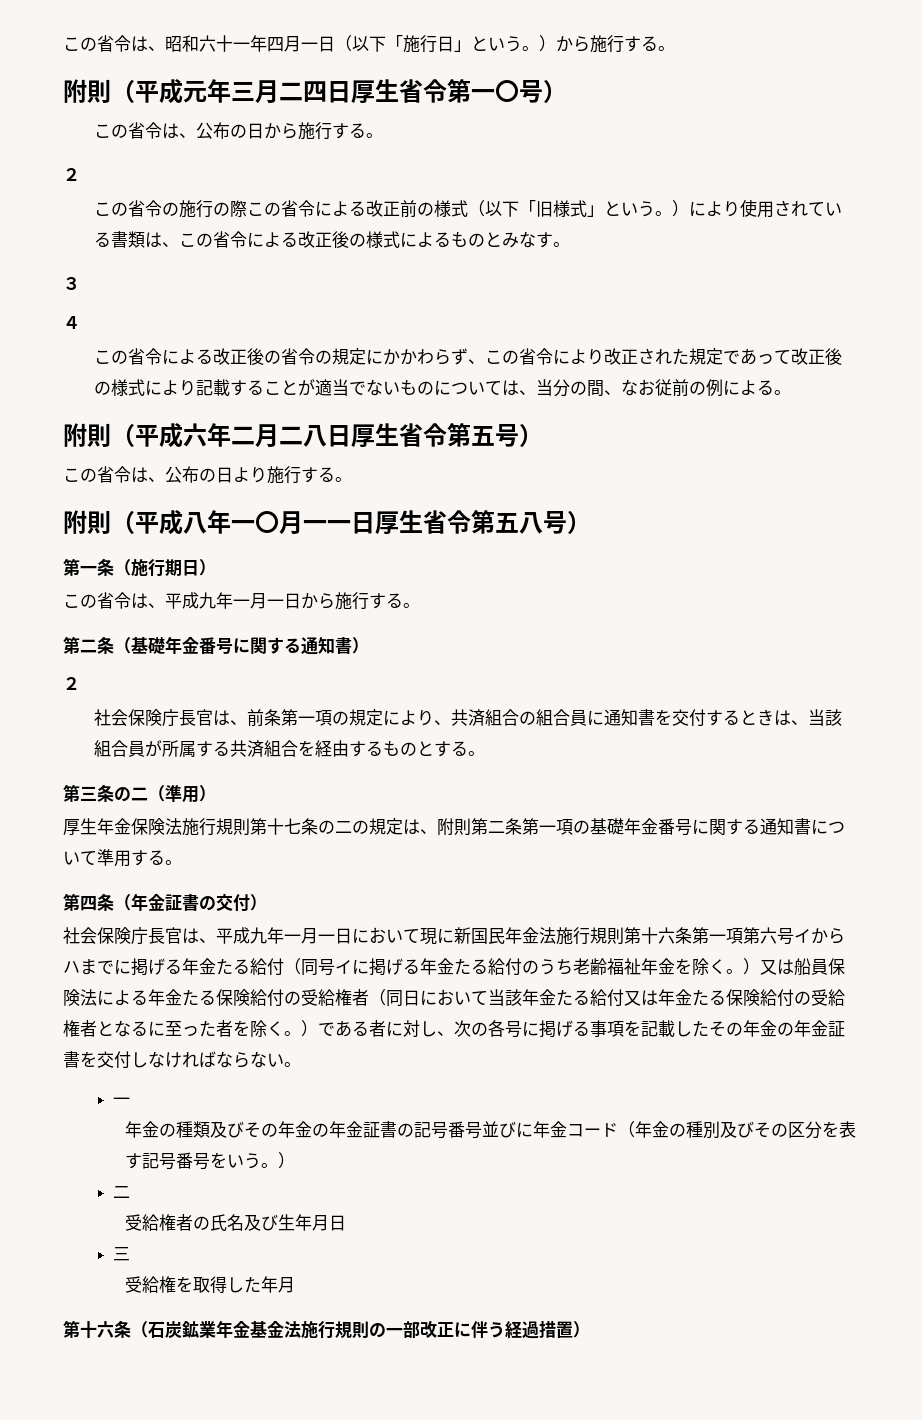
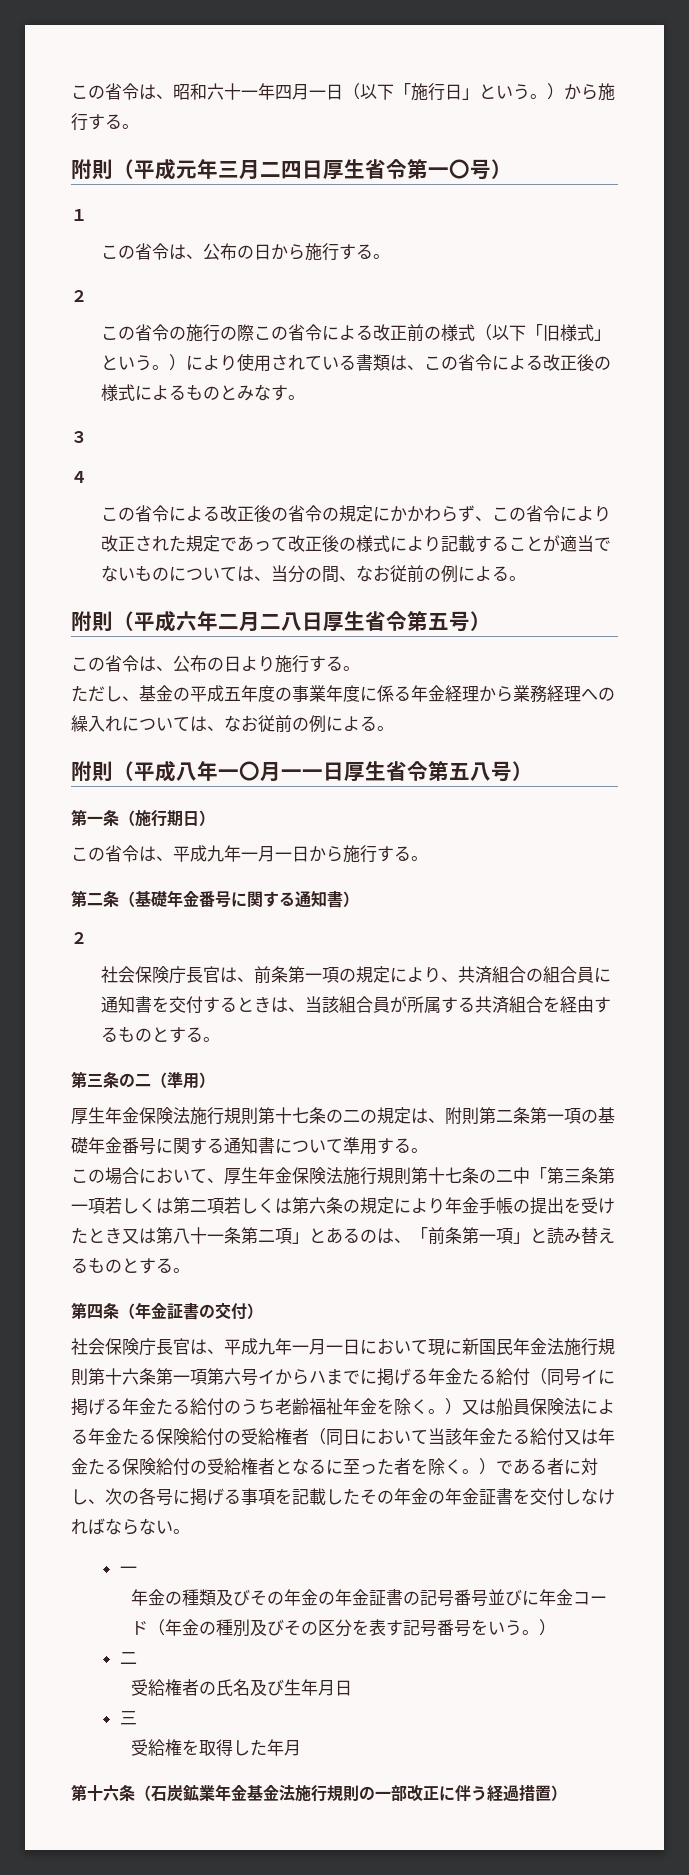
(567, 91) none -> [71,209,87,221] // １
(352, 479) none -> [71,685,615,703] [71,715,394,733] // ただし、基金の平成五年度の事業年度に係る年金経理から業務経理への繰入れについては、なお従前の例による。
(182, 862) none -> [71,1167,615,1185] [71,1197,615,1215] [71,1227,615,1245] [71,1257,190,1274] // この場合において、厚生年金保険法施行規則第十七条の二中「第三条第一項若しくは第二項若しくは第六条の規定により年金手帳の提出を受けたとき又は第八十一条第二項」とあるのは、「前条第一項」と読み替えるものとする。

